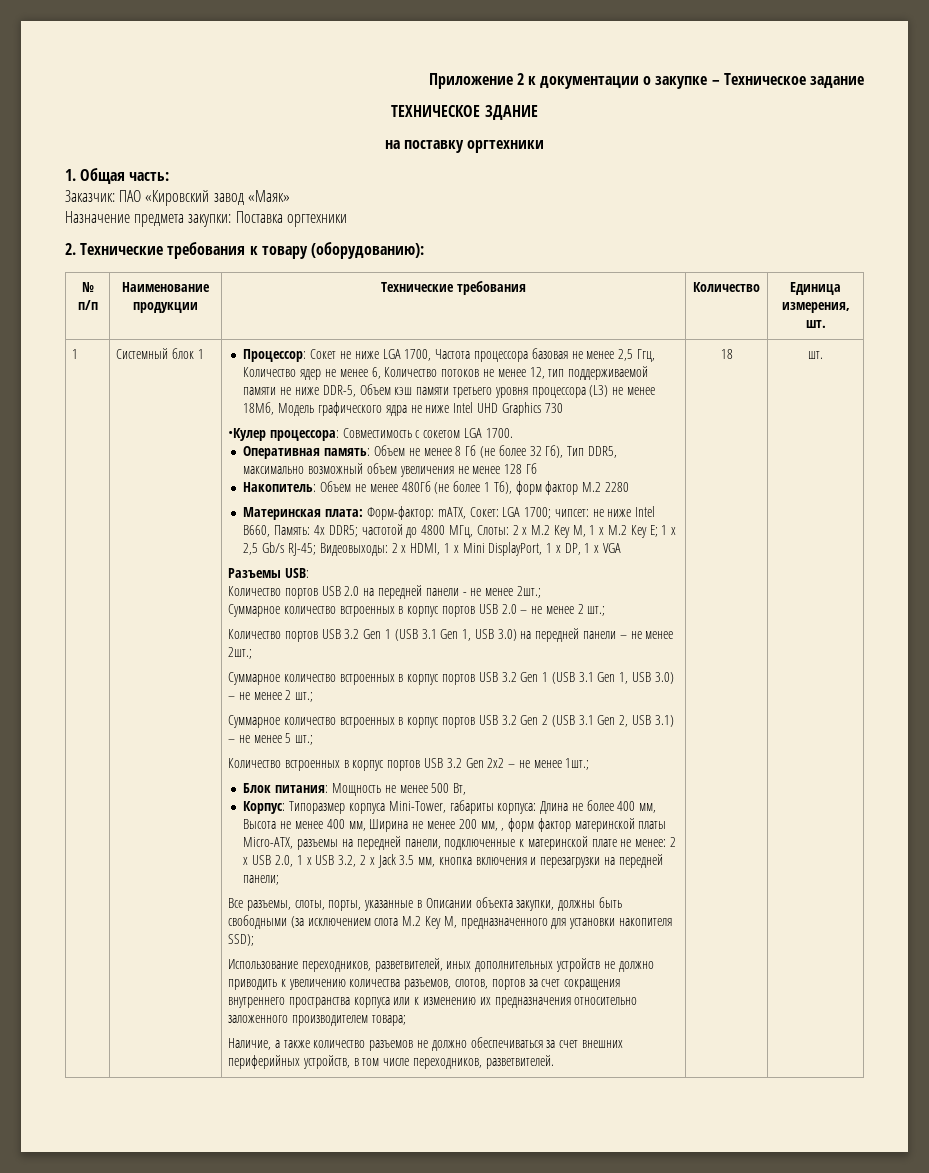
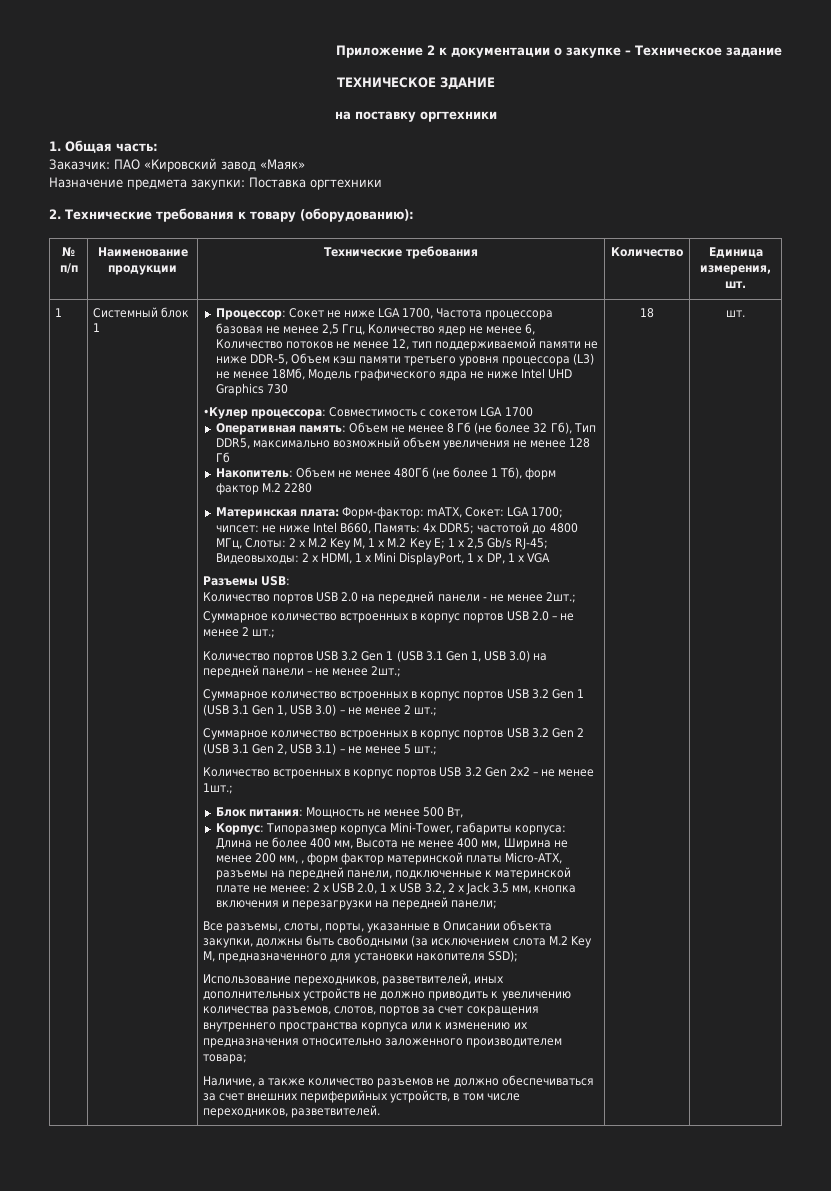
[485,428,513,438] 1700. -> [504,407,533,417] 1700

